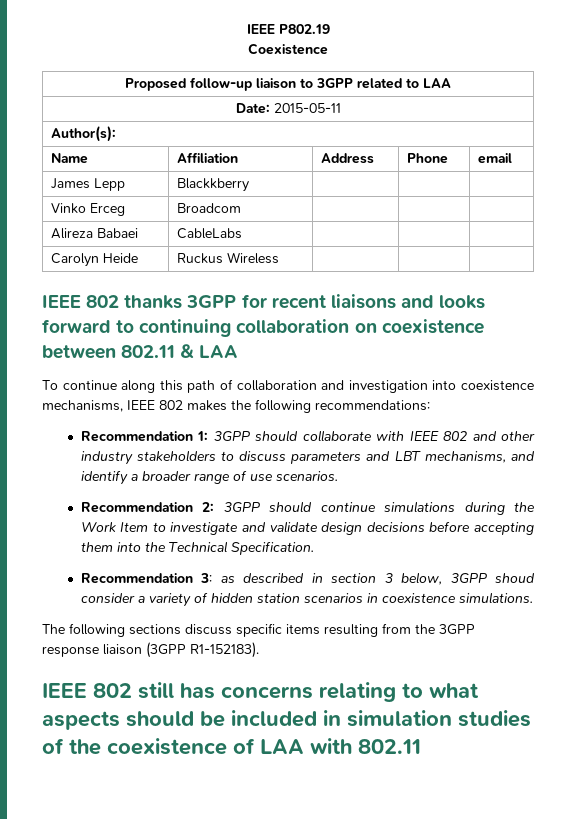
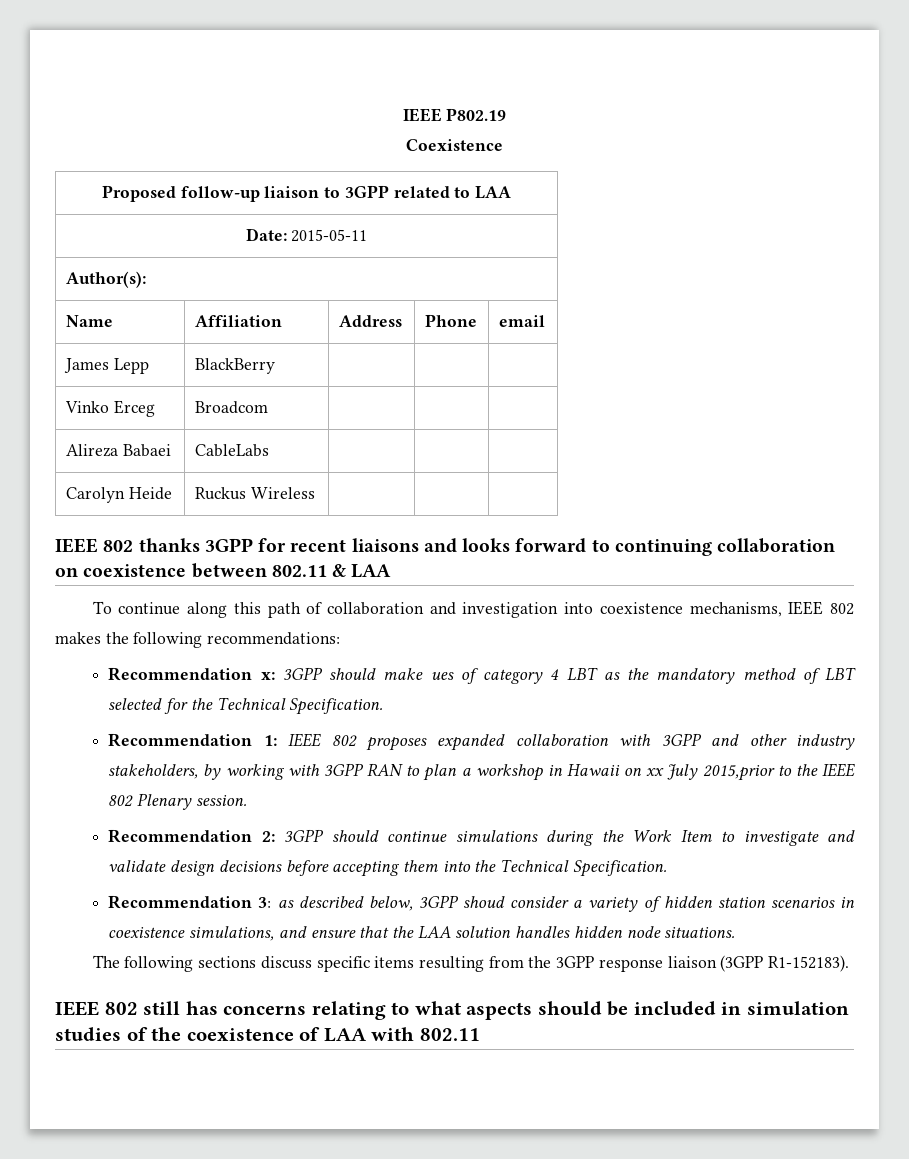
[177,178,250,192] Blackkberry -> [194,358,275,374] BlackBerry
[197,430,535,442] [80,450,535,465] [80,470,338,485] 1: 3GPP should collaborate with IEEE 802 and other industry stakeholders to discuss parameters and LBT mechanisms, and identify a broader range of use scenarios. -> [260,667,857,684] [108,697,384,715] [108,733,855,751] [108,763,856,781] [108,793,247,810] x: 3GPP should make ues of category 4 LBT as the mandatory method of LBT selected for the Technical Specification. // Recommendation 1: IEEE 802 proposes expanded collaboration with 3GPP and other industry stakeholders, by working with 3GPP RAN to plan a workshop in Hawaii on xx July 2015,prior to the IEEE 802 Plenary session.
[311,573,393,583] in section 3 -> (364, 902) none
[458,592,533,604] simulations. -> [189,926,736,941] simulations, and ensure that the LAA solution handles hidden node situations.

